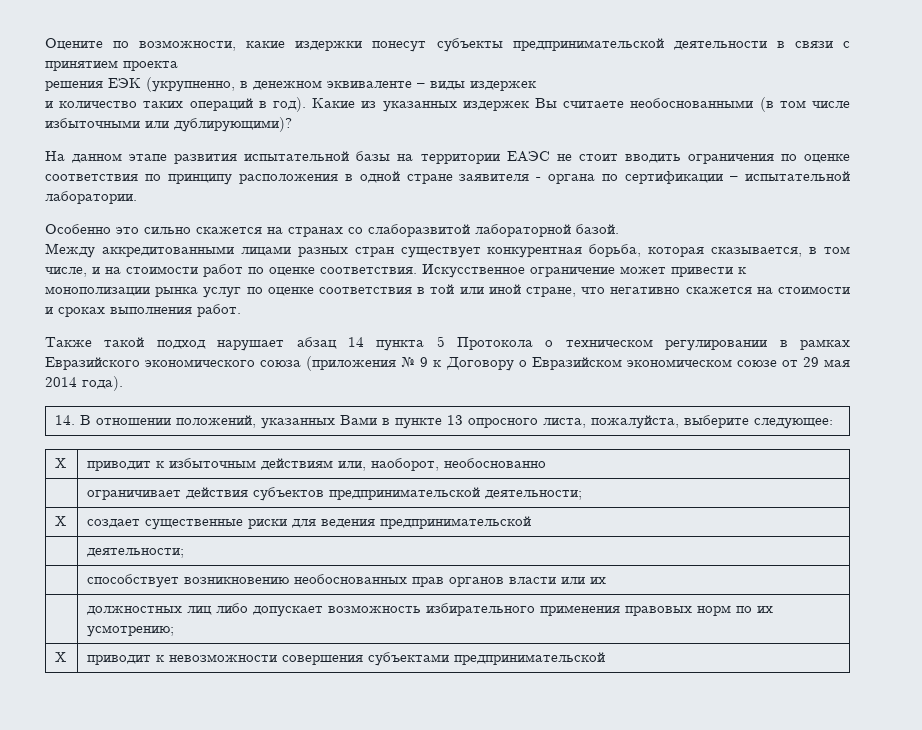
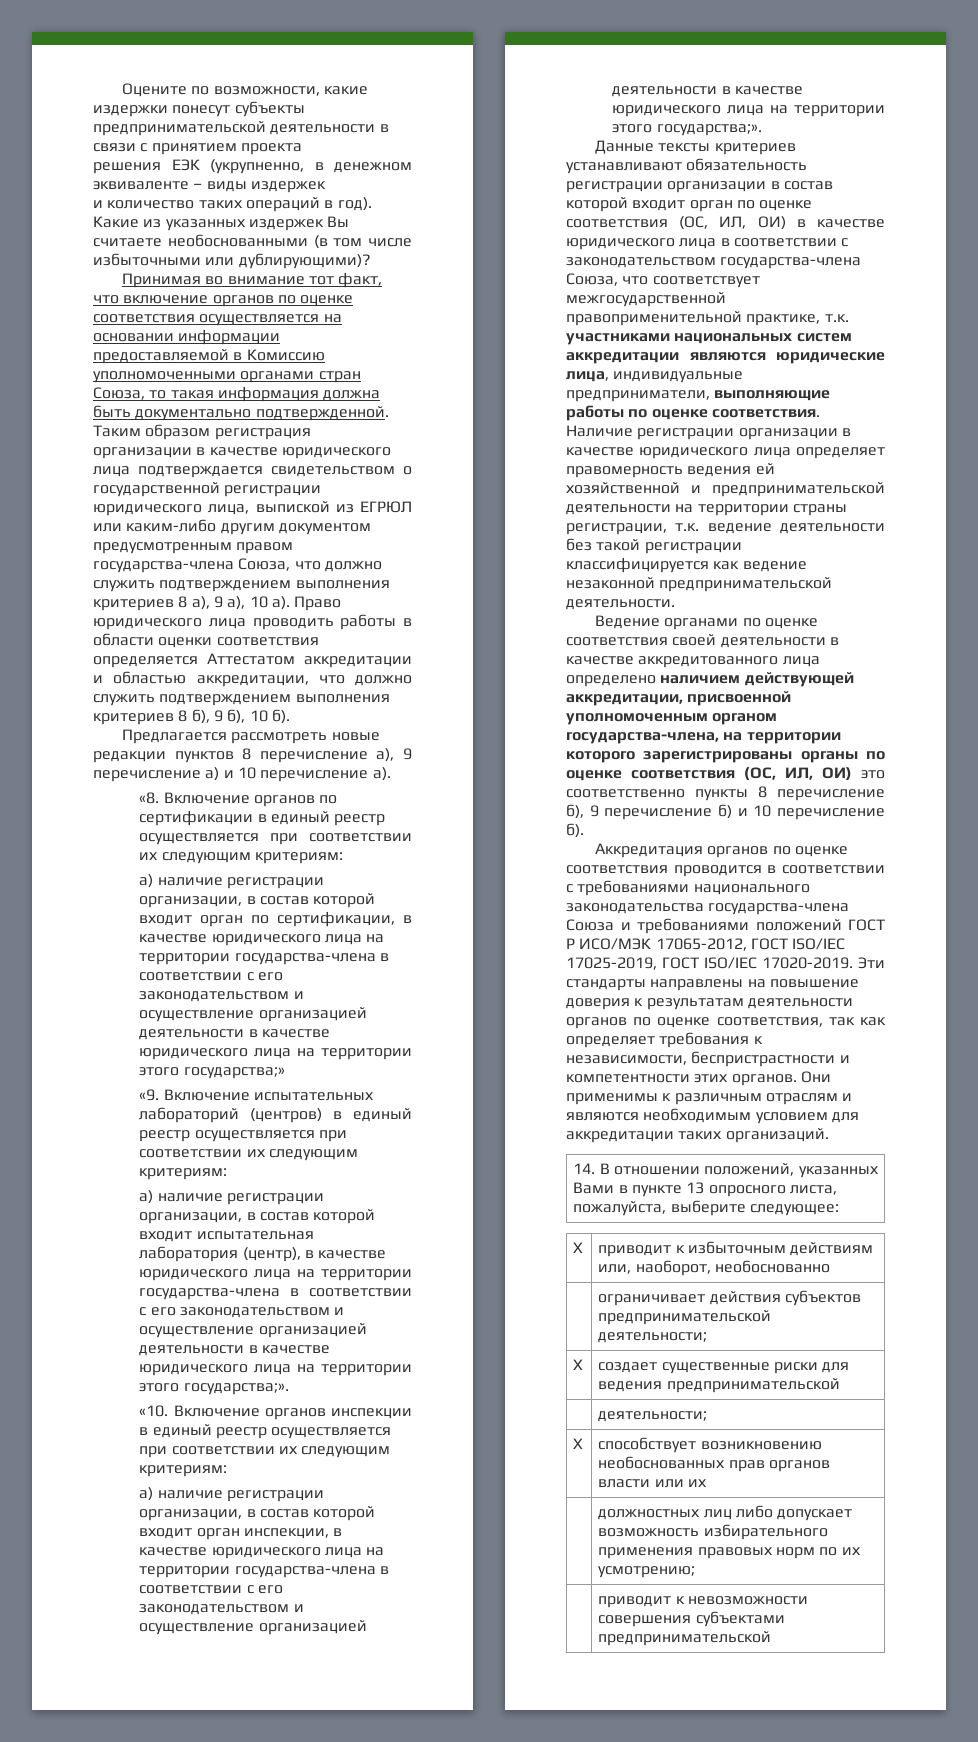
[45,151,850,164] [45,171,850,185] [45,191,137,204] [45,224,619,237] [45,243,850,258] [45,264,747,278] [45,284,851,298] [45,304,241,317] [45,336,850,351] [45,356,850,371] [45,376,123,391] На данном этапе развития испытательной базы на территории ЕАЭС не стоит вводить ограничения по оценке соответствия по принципу расположения в одной стране заявителя - органа по сертификации – испытательной лаборатории. // Особенно это сильно скажется на странах со слаборазвитой лабораторной базой. // Между аккредитованными лицами разных стран существует конкурентная борьба, которая сказывается, в том числе, и на стоимости работ по оценке соответствия. Искусственное ограничение может привести к монополизации рынка услуг по оценке соответствия в той или иной стране, что негативно скажется на стоимости и сроках выполнения работ. // Также такой подход нарушает абзац 14 пункта 5 Протокола о техническом регулировании в рамках Евразийского экономического союза (приложения № 9 к Договору о Евразийском экономическом союзе от 29 мая 2014 года). -> [121,272,383,288] [93,295,354,307] [93,314,342,326] [93,329,281,345] [93,349,325,364] [93,371,361,383] [93,386,381,402] [93,405,389,421] [93,424,311,440] [93,447,391,459] [93,466,412,478] [93,482,322,497] [93,501,412,516] [93,519,371,535] [93,542,294,554] [93,558,382,573] [93,580,390,592] [93,596,342,611] [93,614,412,630] [93,633,319,648] [93,653,412,668] [93,671,412,687] [93,694,390,706] [93,709,290,725] [121,729,380,744] [93,748,412,763] [93,767,391,782] [139,792,338,807] [139,810,386,826] [139,833,412,845] [139,852,343,864] [139,874,324,889] [139,893,376,908] [139,911,412,927] [139,934,385,946] [139,953,389,965] [139,972,283,981] [139,991,304,1002] [139,1007,367,1022] [139,1029,330,1040] [139,1048,412,1060] [139,1067,285,1079] [139,1089,374,1101] [139,1107,412,1123] [139,1130,347,1142] [139,1149,358,1161] [139,1168,228,1180] [139,1190,324,1205] [139,1209,376,1224] [139,1231,314,1242] [139,1246,387,1262] [139,1269,412,1281] [139,1288,412,1300] [139,1307,345,1318] [139,1323,367,1338] [139,1345,330,1356] [139,1364,412,1376] [139,1383,289,1395] [139,1405,412,1420] [139,1424,392,1439] [139,1446,391,1458] [139,1465,228,1477] [139,1487,324,1502] [139,1506,376,1521] [139,1528,343,1540] [139,1547,385,1559] [139,1566,389,1578] [139,1585,283,1594] [139,1604,304,1615] [139,1620,367,1635] [612,86,803,97] [612,105,885,117] [612,124,762,136] [594,140,796,155] [566,158,808,174] [566,181,833,193] [566,197,813,212] [566,216,885,230] [566,238,849,250] [566,257,862,269] [566,273,760,288] [566,292,726,307] [566,311,849,326] [566,333,852,345] [566,352,885,364] [566,371,744,383] [566,390,831,402] [566,405,820,421] [566,425,851,440] [566,447,885,459] [566,463,775,478] [566,482,885,497] [566,504,847,516] [566,523,885,535] [566,538,742,554] [566,557,807,573] [566,577,833,592] [566,599,675,610] [594,615,818,630] [566,634,839,648] [566,656,820,668] [566,672,854,687] [566,691,792,706] [566,713,778,725] [566,732,841,744] [566,751,885,763] [566,767,885,781] [566,786,885,801] [566,804,886,820] [566,823,584,838] [594,843,848,858] [566,865,885,877] [566,880,810,896] [566,903,850,915] [566,918,885,934] [566,938,846,951] [566,957,885,970] [566,979,859,991] [566,998,853,1010] [566,1017,886,1029] [566,1032,763,1048] [566,1051,850,1067] [566,1071,831,1086] [566,1093,853,1105] [566,1108,859,1124] [566,1128,829,1143] Принимая во внимание тот факт, что включение органов по оценке соответствия осуществляется на основании информации предоставляемой в Комиссию уполномоченными органами стран Союза, то такая информация должна быть документально подтвержденной. Таким образом регистрация организации в качестве юридического лица подтверждается свидетельством о государственной регистрации юридического лица, выпиской из ЕГРЮЛ или каким-либо другим документом предусмотренным правом государства-члена Союза, что должно служить подтверждением выполнения критериев 8 а), 9 а), 10 а). Право юридического лица проводить работы в области оценки соответствия определяется Аттестатом аккредитации и областью аккредитации, что должно служить подтверждением выполнения критериев 8 б), 9 б), 10 б). // Предлагается рассмотреть новые редакции пунктов 8 перечисление а), 9 перечисление а) и 10 перечисление а). // «8. Включение органов по сертификации в единый реестр осуществляется при соответствии их следующим критериям: // а) наличие регистрации организации, в состав которой входит орган по сертификации, в качестве юридического лица на территории государства-члена в соответствии с его законодательством и осуществление организацией деятельности в качестве юридического лица на территории этого государства;» // «9. Включение испытательных лабораторий (центров) в единый реестр осуществляется при соответствии их следующим критериям: // а) наличие регистрации организации, в состав которой входит испытательная лаборатория (центр), в качестве юридического лица на территории государства-члена в соответствии с его законодательством и осуществление организацией деятельности в качестве юридического лица на территории этого государства;». // «10. Включение органов инспекции в единый реестр осуществляется при соответствии их следующим критериям: // а) наличие регистрации организации, в состав которой входит орган инспекции, в качестве юридического лица на территории государства-члена в соответствии с его законодательством и осуществление организацией деятельности в качестве юридического лица на территории этого государства;». // Данные тексты критериев устанавливают обязательность регистрации организации в состав которой входит орган по оценке соответствия (ОС, ИЛ, ОИ) в качестве юридического лица в соответствии с законодательством государства-члена Союза, что соответствует межгосударственной правоприменительной практике, т.к. участниками национальных систем аккредитации являются юридические лица, индивидуальные предприниматели, выполняющие работы по оценке соответствия. Наличие регистрации организации в качестве юридического лица определяет правомерность ведения ей хозяйственной и предпринимательской деятельности на территории страны регистрации, т.к. ведение деятельности без такой регистрации классифицируется как ведение незаконной предпринимательской деятельности. // Ведение органами по оценке соответствия своей деятельности в качестве аккредитованного лица определено наличием действующей аккредитации, присвоенной уполномоченным органом государства-члена, на территории которого зарегистрированы органы по оценке соответствия (ОС, ИЛ, ОИ) это соответственно пункты 8 перечисление б), 9 перечисление б) и 10 перечисление б). // Аккредитация органов по оценке соответствия проводится в соответствии с требованиями национального законодательства государства-члена Союза и требованиями положений ГОСТ Р ИСО/МЭК 17065-2012, ГОСТ ISO/IEC 17025-2019, ГОСТ ISO/IEC 17020-2019. Эти стандарты направлены на повышение доверия к результатам деятельности органов по оценке соответствия, так как определяет требования к независимости, беспристрастности и компетентности этих органов. Они применимы к различным отраслям и являются необходимым условием для аккредитации таких организаций.
(185, 553) none -> [573,1438,584,1449] Х
[55,652,67,662] Х -> (696, 1572) none

